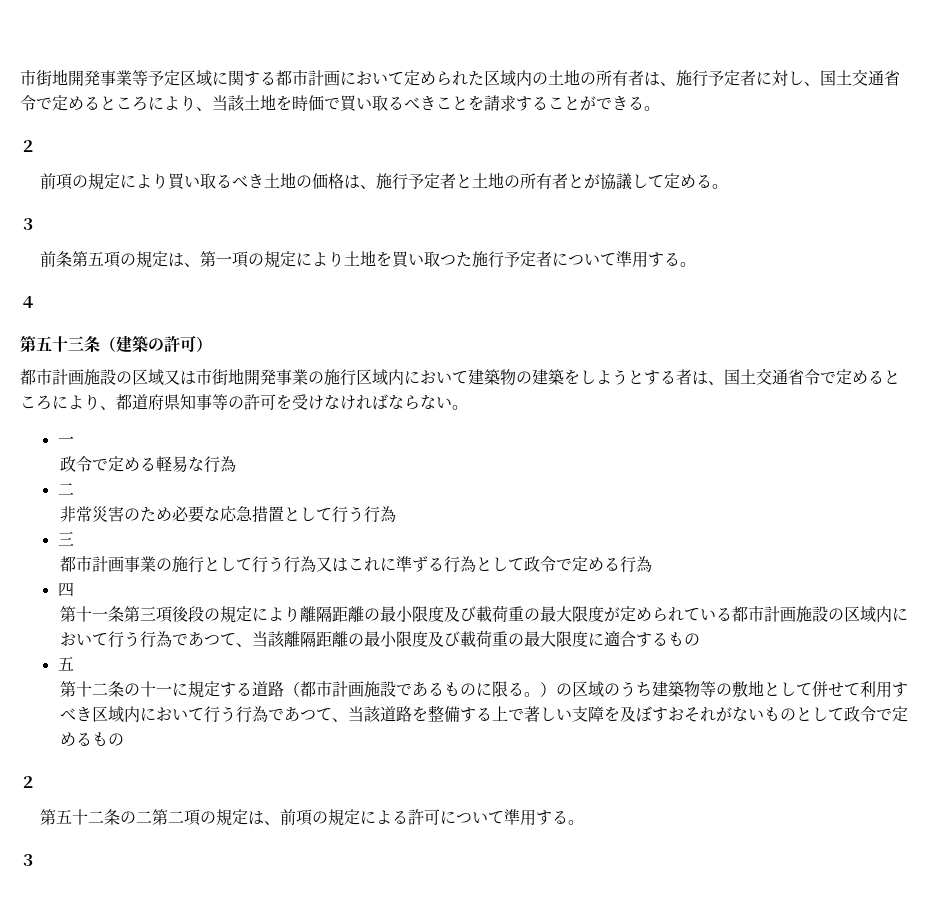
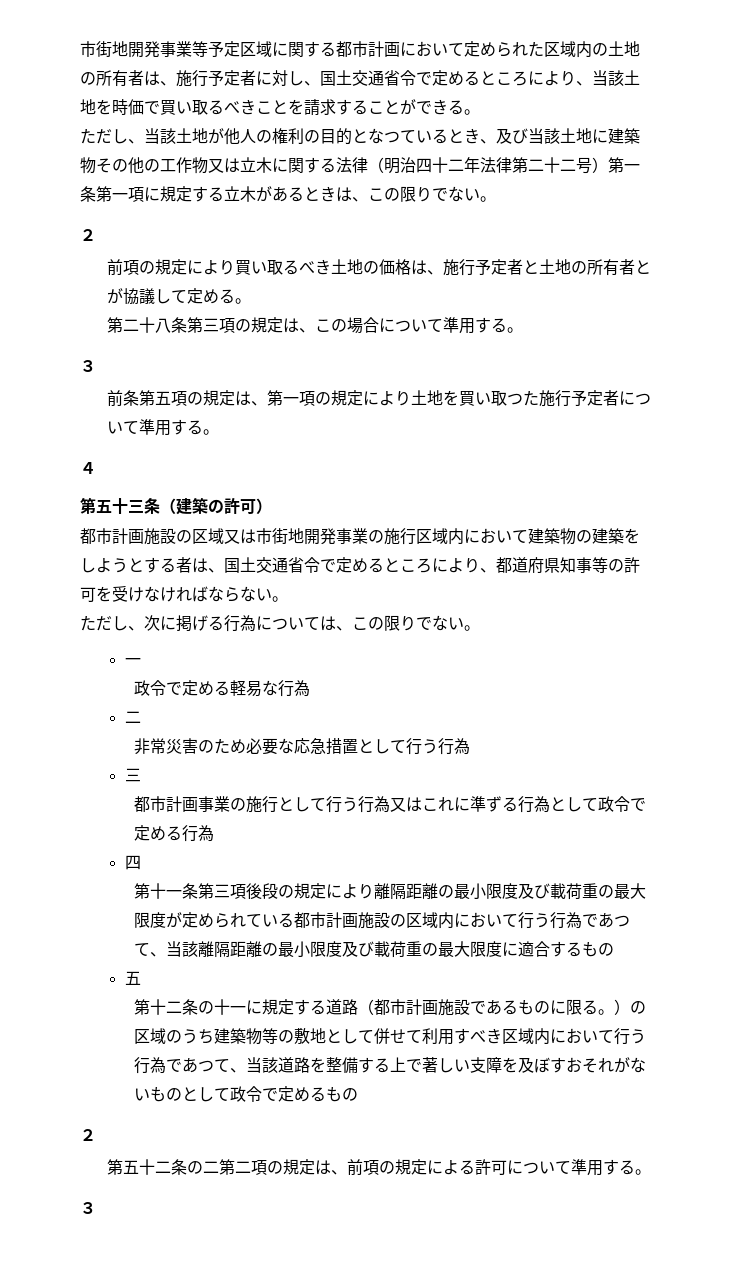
(660, 108) none -> [80,128,640,145] [80,157,640,174] [80,186,496,202] // ただし、当該土地が他人の権利の目的となつているとき、及び当該土地に建築物その他の工作物又は立木に関する法律（明治四十二年法律第二十二号）第一条第一項に規定する立木があるときは、この限りでない。
(728, 186) none -> [106,317,523,334] // 第二十八条第三項の規定は、この場合について準用する。
(468, 407) none -> [80,615,480,632] // ただし、次に掲げる行為については、この限りでない。

